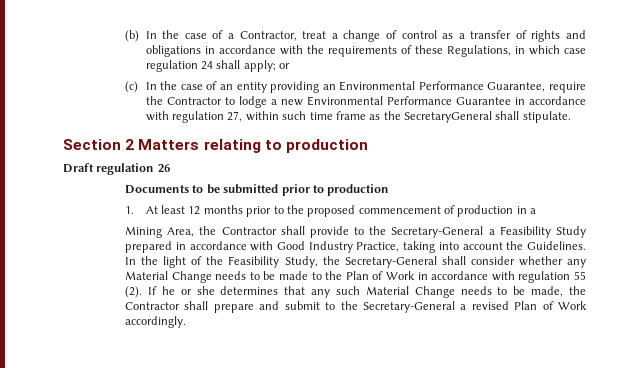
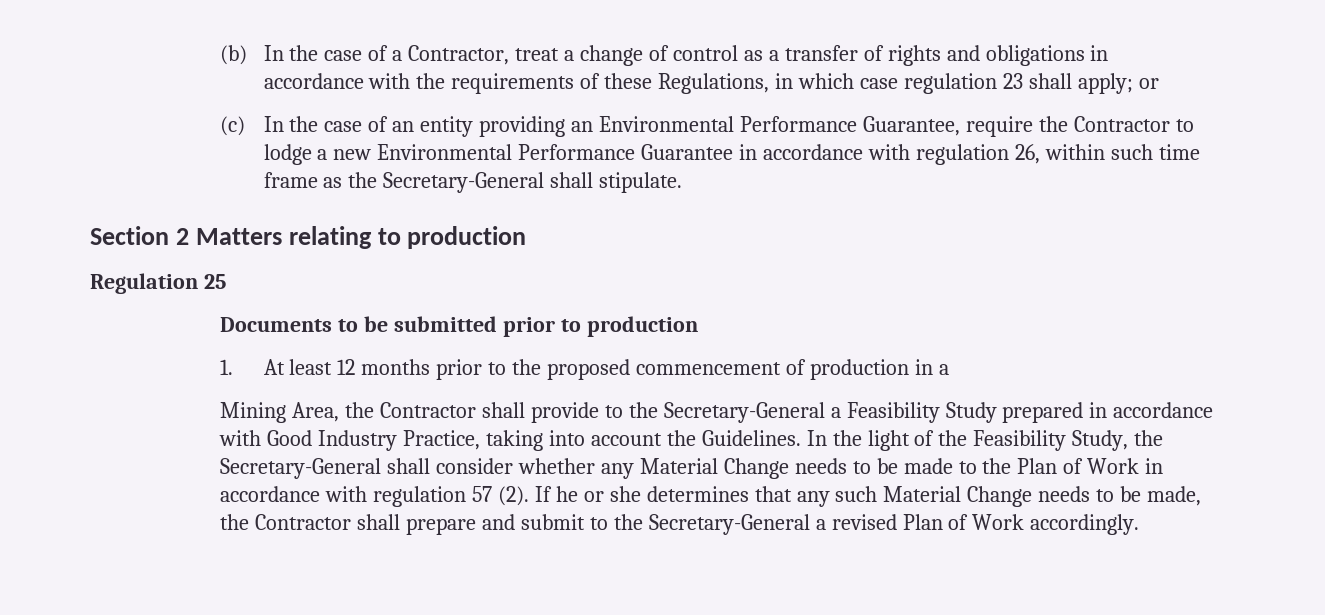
[201,61,214,70] 24 -> [1002,73,1023,89] 23
[227,111,243,122] 27, -> [1014,144,1040,164] 26,
[404,111,493,123] SecretaryGeneral -> [383,172,545,193] Secretary-General
[63,163,170,175] Draft regulation 26 -> [90,273,226,294] Regulation 25
[574,271,587,280] 55 -> [471,486,492,502] 57

